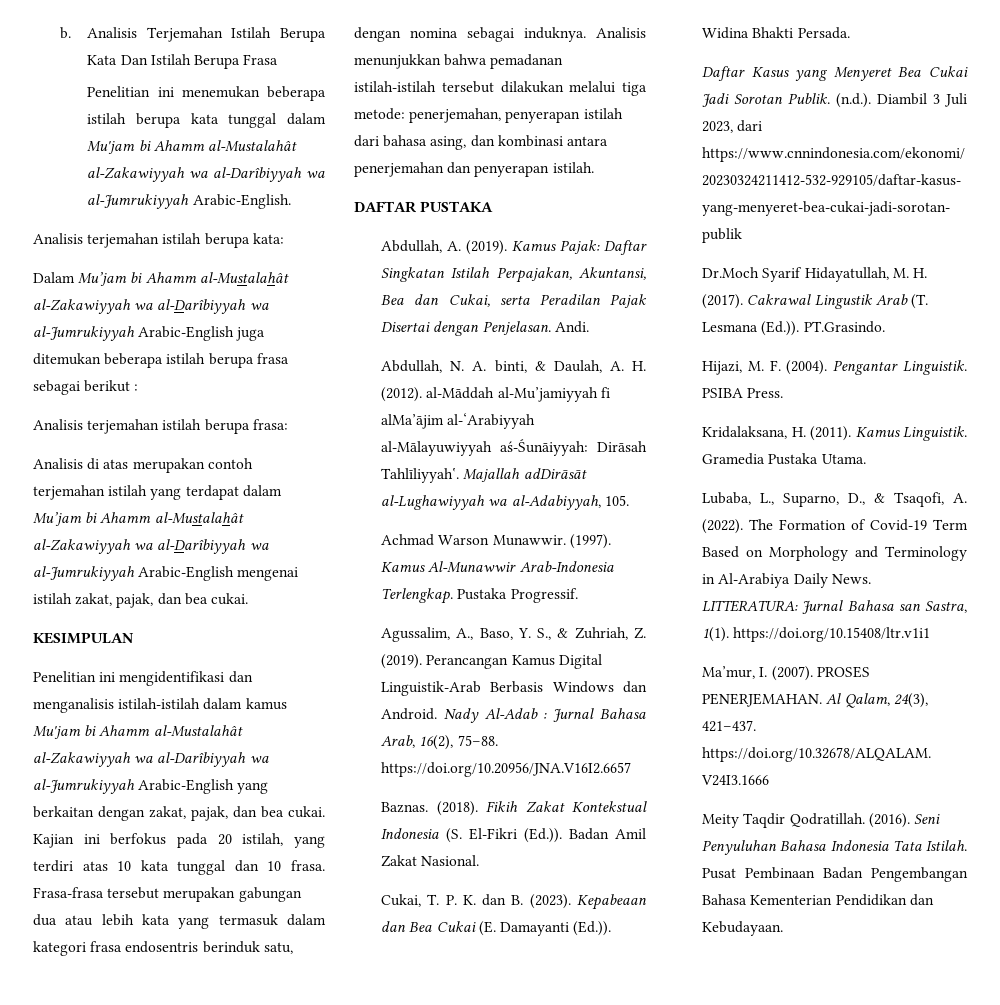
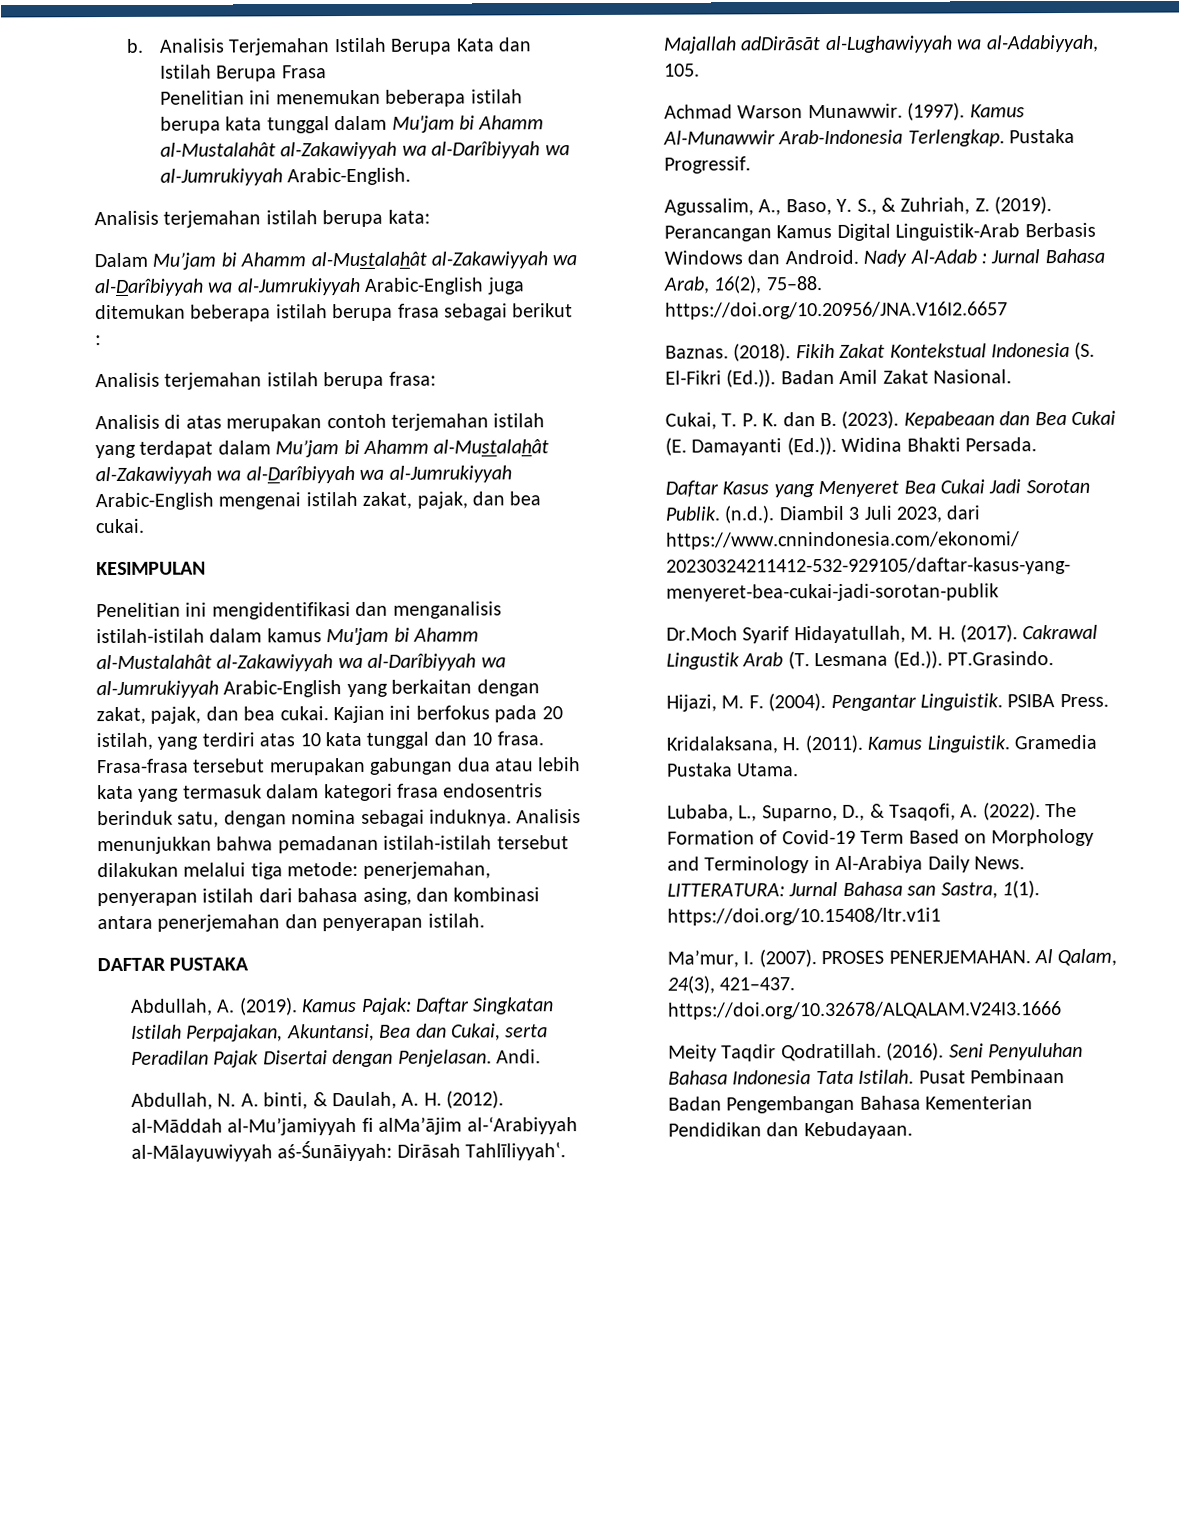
[120,55,148,65] Dan -> [498,37,533,52] dan

